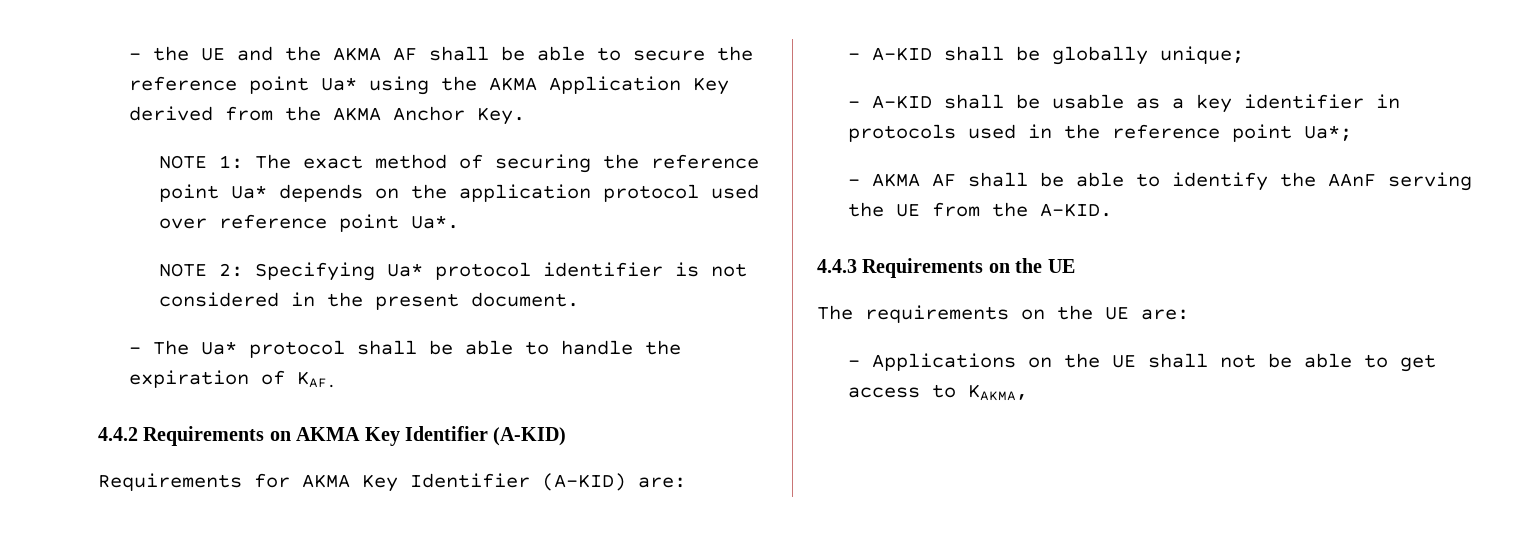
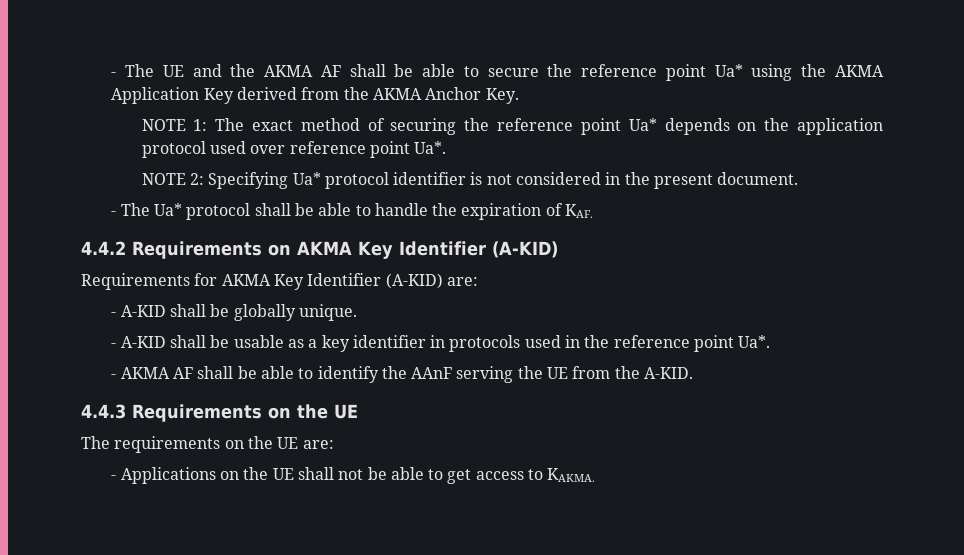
[128,46,189,61] - the -> [111,64,155,77] - The
[1159,46,1244,64] unique; -> [298,304,357,321] unique.
[1303,125,1352,141] Ua*; -> [738,335,771,348] Ua*.
[967,384,1028,401] KAKMA, -> [547,468,596,482] KAKMA.

